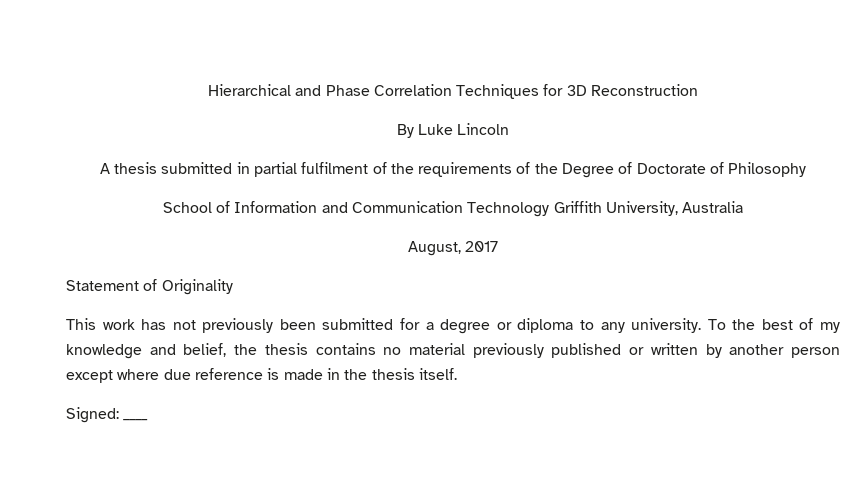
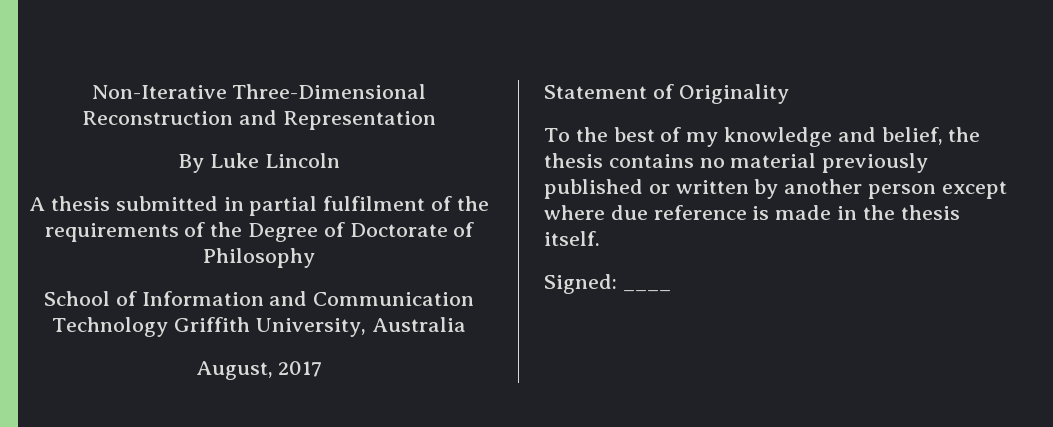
[207,84,699,99] Hierarchical and Phase Correlation Techniques for 3D Reconstruction -> [91,84,427,99] [82,110,436,130] Non-Iterative Three-Dimensional Reconstruction and Representation
[66,318,702,334] This work has not previously been submitted for a degree or diploma to any university. -> (789, 94) none

